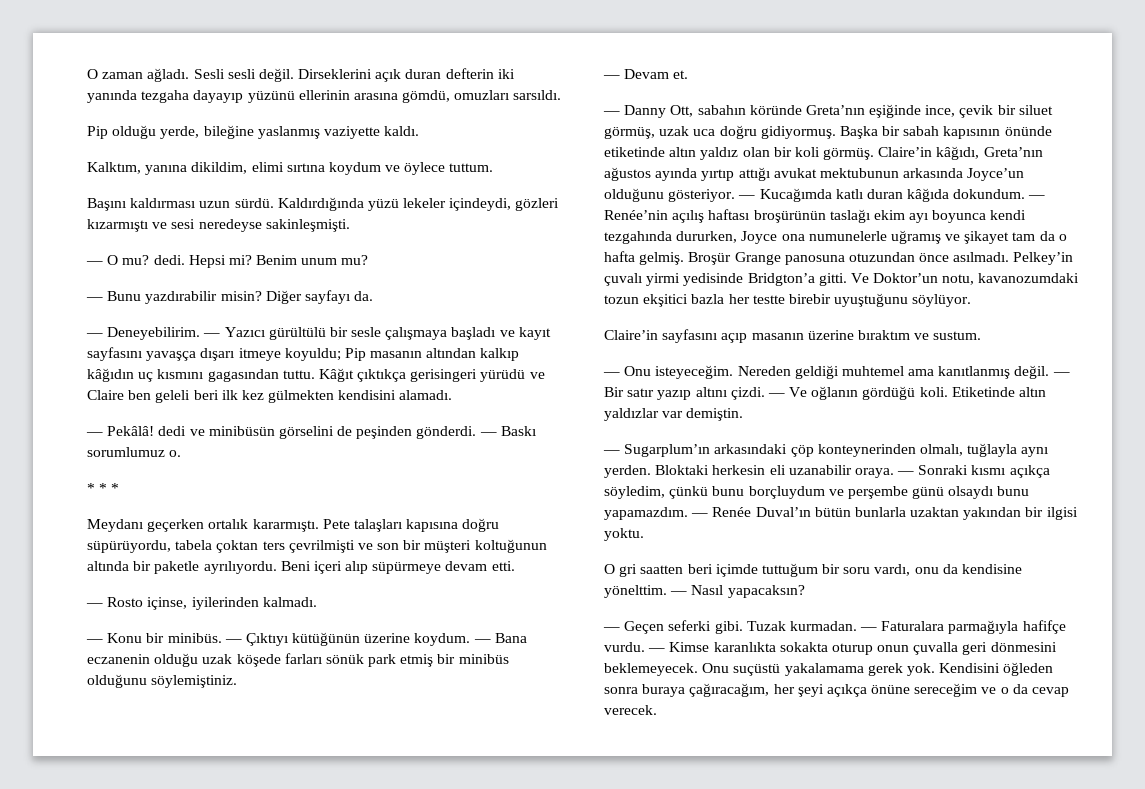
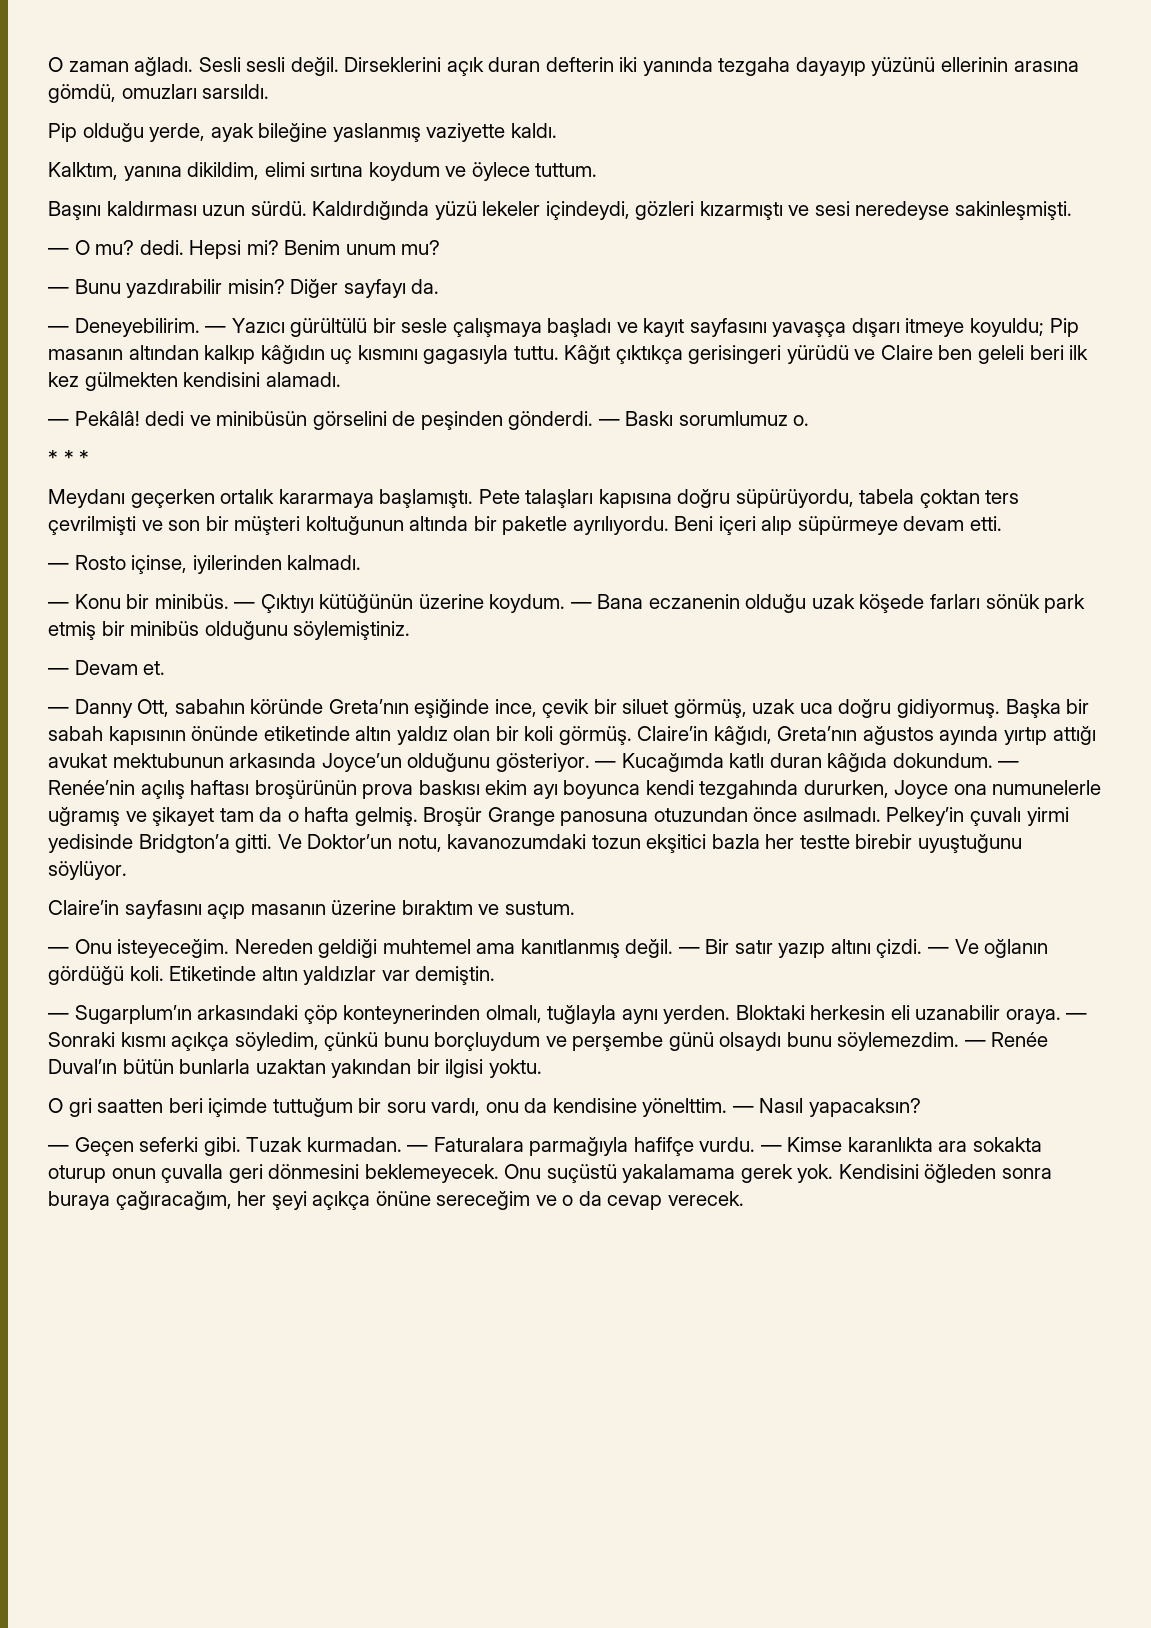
(200, 132) none -> [210,123,254,142] ayak
[207,369,279,382] gagasından -> [423,345,509,364] gagasıyla
[252,519,319,532] kararmıştı. -> [278,489,474,508] kararmaya başlamıştı.
[829,209,871,223] taslağı -> [362,780,480,799] prova baskısı
[604,507,688,520] yapamazdım. -> [837,1032,960,1051] söylemezdim.
(776, 647) none -> [938,1141,968,1152] ara

